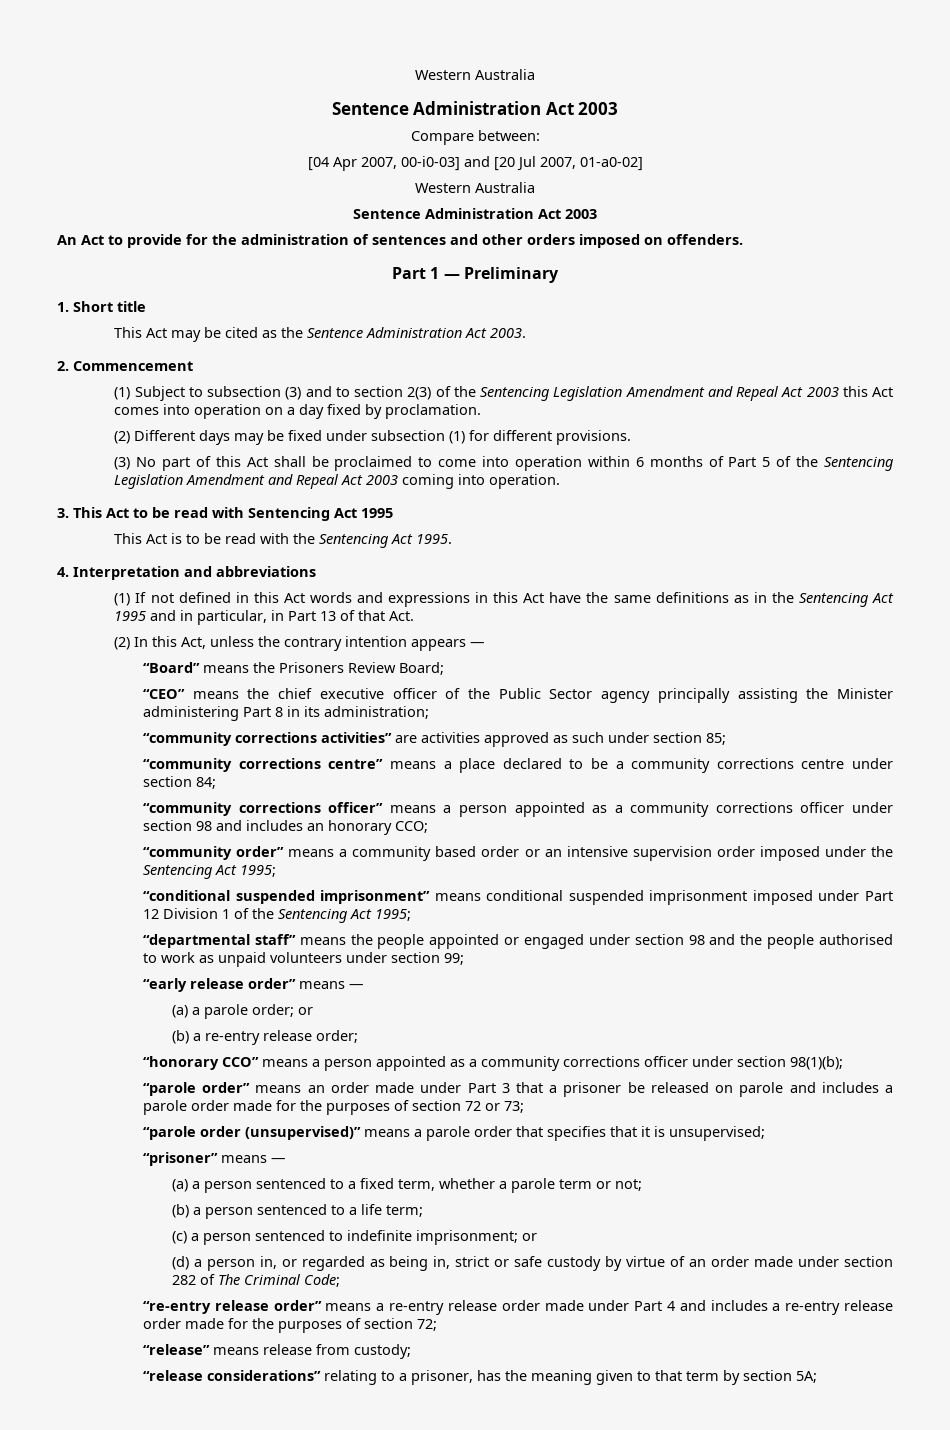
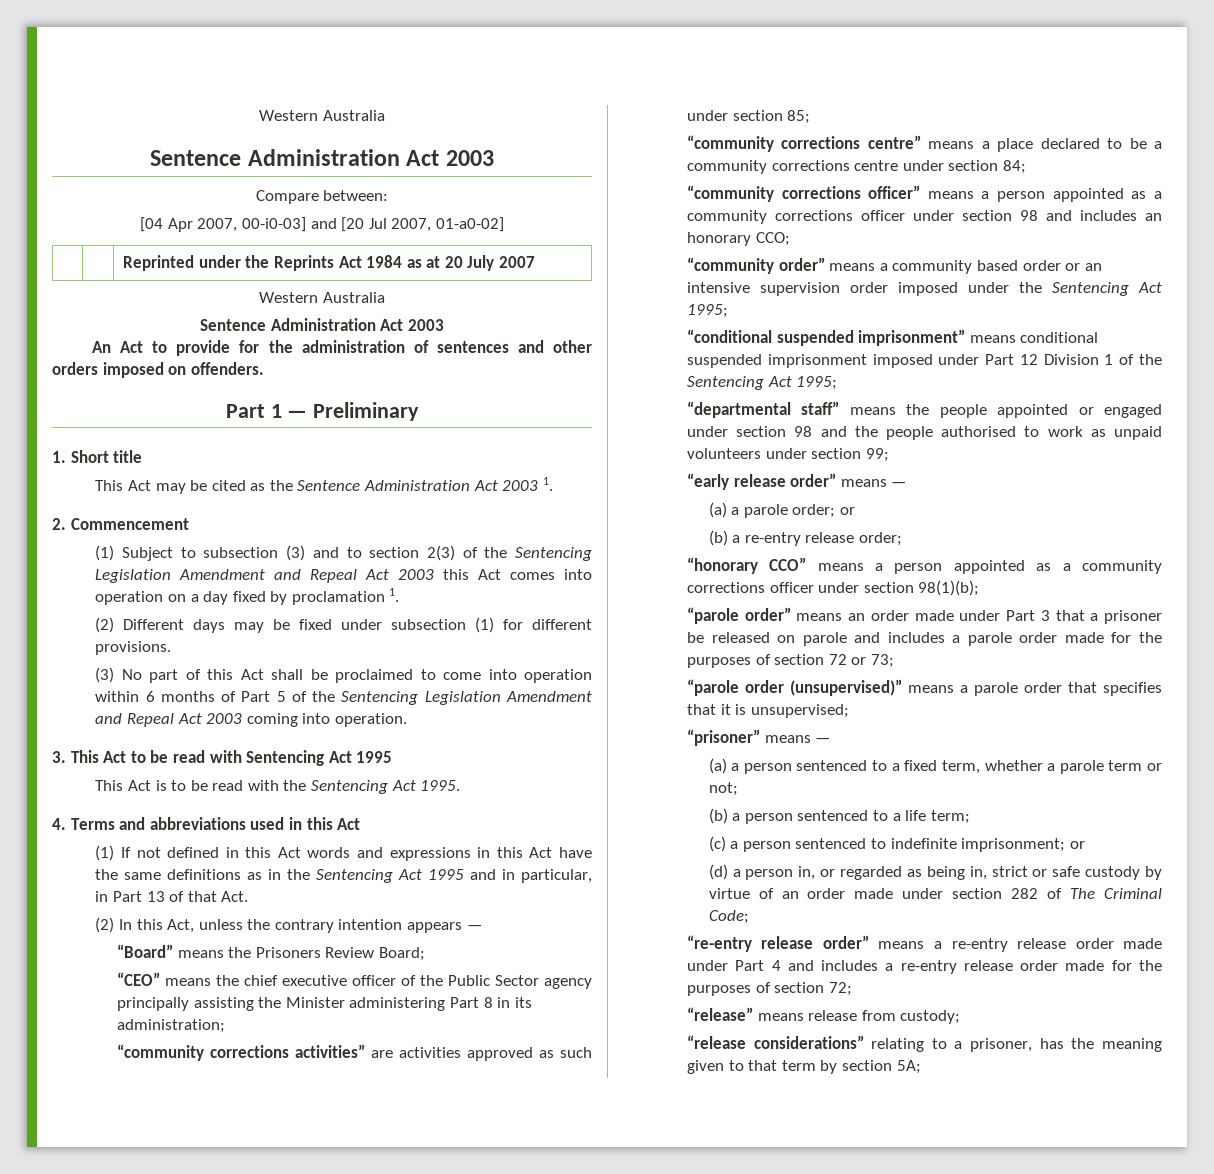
(643, 164) none -> [123,255,536,271] // | | Reprinted under the Reprints Act 1984 as at 20 July 2007
[490,328,527,338] 2003. -> [502,477,553,491] 2003 1.
[385,404,482,419] proclamation. -> [291,588,400,605] proclamation 1.
[73,566,180,580] Interpretation -> [70,818,115,830] Terms
(316, 571) none -> [250,817,361,830] used in this Act

